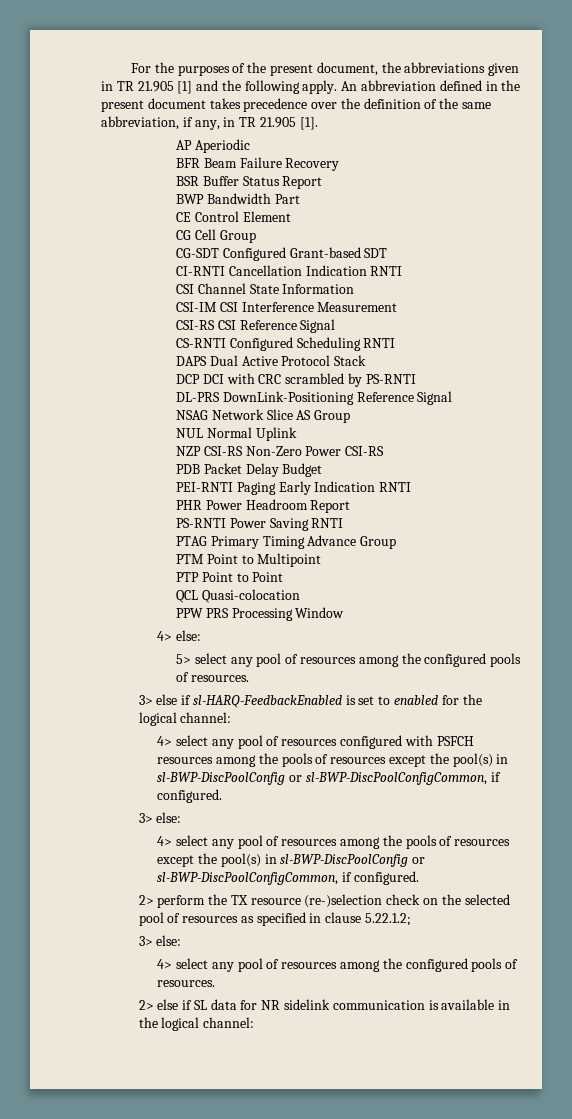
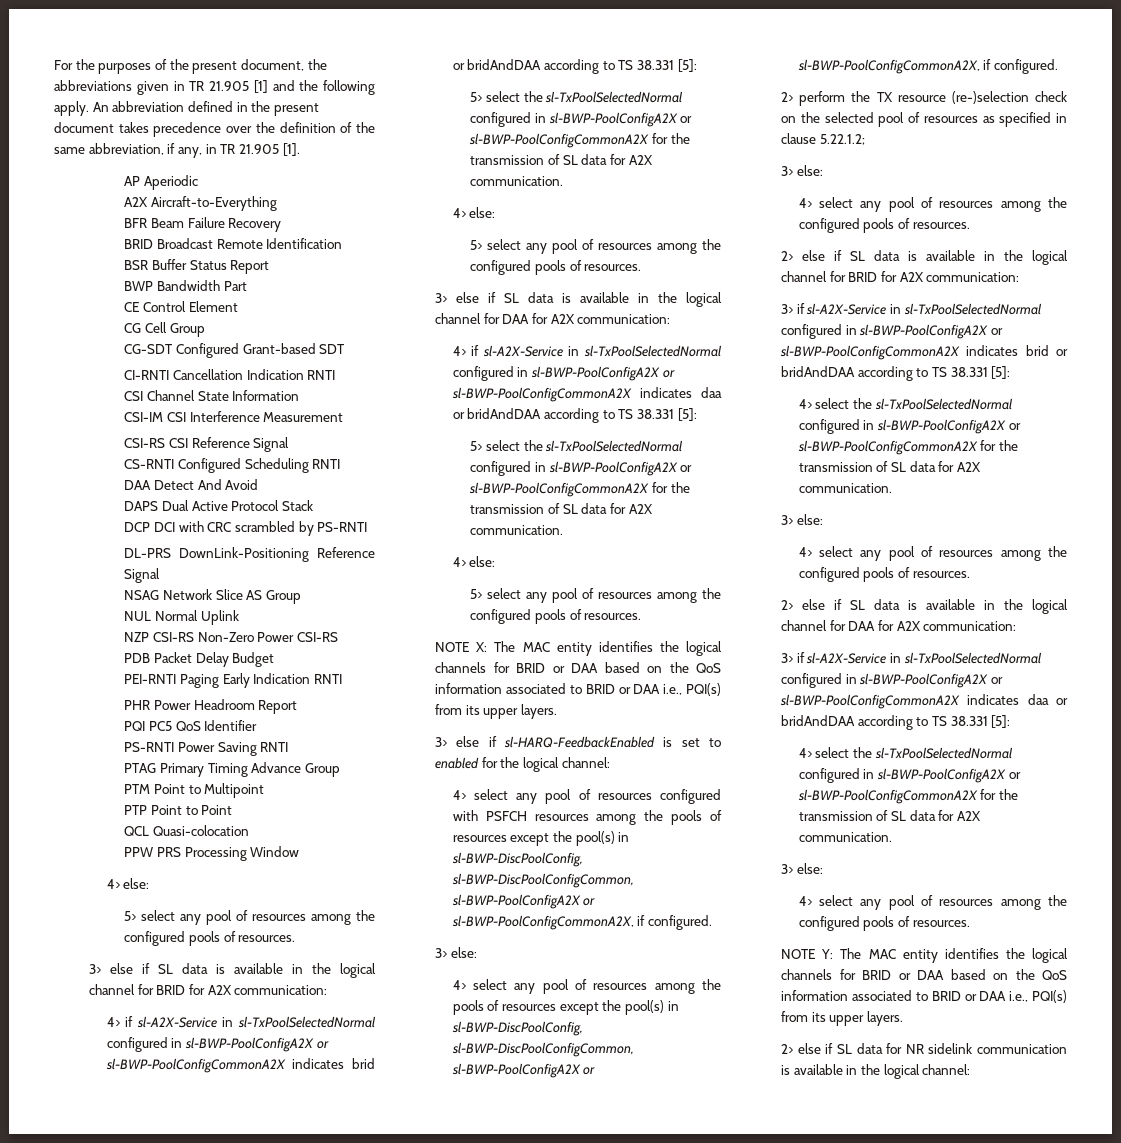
(250, 146) none -> [124,196,277,211] // A2X Aircraft-to-Everything
(340, 164) none -> [124,238,343,249] // BRID Broadcast Remote Identification
(396, 343) none -> [124,479,259,490] // DAA Detect And Avoid
(351, 506) none -> [124,720,258,731] // PQI PC5 QoS Identifier
(249, 678) none -> [89,963,376,978] [89,984,328,995] [106,1016,377,1028] [106,1037,329,1052] [105,1058,376,1073] [452,59,697,74] [470,91,684,103] [470,112,693,127] [469,133,690,148] [470,154,653,165] [470,176,564,186] [452,207,496,218] [470,239,721,254] [470,260,642,275] [435,292,722,307] [435,313,671,324] [452,345,723,357] [452,366,675,381] [451,387,722,402] [452,408,697,423] [470,440,684,452] [470,461,693,476] [469,482,690,497] [470,503,653,514] [470,525,564,535] [452,556,496,567] [470,588,721,603] [470,609,642,624] [435,641,722,656] [435,662,721,673] [435,683,721,696] [435,704,558,719] // 3> else if SL data is available in the logical channel for BRID for A2X communication: // 4> if sl-A2X-Service in sl-TxPoolSelectedNormal configured in sl-BWP-PoolConfigA2X or sl-BWP-PoolConfigCommonA2X indicates brid or bridAndDAA according to TS 38.331 [5]: // 5> select the sl-TxPoolSelectedNormal configured in sl-BWP-PoolConfigA2X or sl-BWP-PoolConfigCommonA2X for the transmission of SL data for A2X communication. // 4> else: // 5> select any pool of resources among the configured pools of resources. // 3> else if SL data is available in the logical channel for DAA for A2X communication: // 4> if sl-A2X-Service in sl-TxPoolSelectedNormal configured in sl-BWP-PoolConfigA2X or sl-BWP-PoolConfigCommonA2X indicates daa or bridAndDAA according to TS 38.331 [5]: // 5> select the sl-TxPoolSelectedNormal configured in sl-BWP-PoolConfigA2X or sl-BWP-PoolConfigCommonA2X for the transmission of SL data for A2X communication. // 4> else: // 5> select any pool of resources among the configured pools of resources. // NOTE X: The MAC entity identifies the logical channels for BRID or DAA based on the QoS information associated to BRID or DAA i.e., PQI(s) from its upper layers.
[157,772,487,785] sl-BWP-DiscPoolConfig or sl-BWP-DiscPoolConfigCommon, -> [451,852,583,867] [451,873,634,888] [451,894,596,909] [451,915,634,930] sl-BWP-DiscPoolConfig, sl-BWP-DiscPoolConfigCommon, sl-BWP-PoolConfigA2X or sl-BWP-PoolConfigCommonA2X,
[280,854,426,867] [157,872,339,885] sl-BWP-DiscPoolConfig or sl-BWP-DiscPoolConfigCommon, -> [451,1021,583,1036] [451,1042,634,1057] [451,1063,596,1078] [797,59,980,74] sl-BWP-DiscPoolConfig, sl-BWP-DiscPoolConfigCommon, sl-BWP-PoolConfigA2X or sl-BWP-PoolConfigCommonA2X,
(216, 983) none -> [781,250,1068,265] [781,271,1020,282] [781,303,1042,315] [781,324,1004,339] [780,345,1068,360] [781,366,1011,381] [798,398,1013,410] [798,419,1021,434] [797,440,1019,455] [798,461,981,472] [798,483,892,493] [781,514,823,525] [798,546,1067,561] [798,567,970,582] [781,599,1068,614] [781,620,1017,631] [781,652,1042,664] [781,673,1004,688] [780,694,1068,709] [781,715,1011,730] [798,747,1013,759] [798,768,1021,783] [797,789,1019,804] [798,810,981,821] [798,832,892,842] [781,863,823,874] [798,895,1067,910] [798,916,970,931] [781,948,1068,963] [781,969,1067,980] [781,990,1067,1003] [781,1011,904,1026] // 2> else if SL data is available in the logical channel for BRID for A2X communication: // 3> if sl-A2X-Service in sl-TxPoolSelectedNormal configured in sl-BWP-PoolConfigA2X or sl-BWP-PoolConfigCommonA2X indicates brid or bridAndDAA according to TS 38.331 [5]: // 4> select the sl-TxPoolSelectedNormal configured in sl-BWP-PoolConfigA2X or sl-BWP-PoolConfigCommonA2X for the transmission of SL data for A2X communication. // 3> else: // 4> select any pool of resources among the configured pools of resources. // 2> else if SL data is available in the logical channel for DAA for A2X communication: // 3> if sl-A2X-Service in sl-TxPoolSelectedNormal configured in sl-BWP-PoolConfigA2X or sl-BWP-PoolConfigCommonA2X indicates daa or bridAndDAA according to TS 38.331 [5]: // 4> select the sl-TxPoolSelectedNormal configured in sl-BWP-PoolConfigA2X or sl-BWP-PoolConfigCommonA2X for the transmission of SL data for A2X communication. // 3> else: // 4> select any pool of resources among the configured pools of resources. // NOTE Y: The MAC entity identifies the logical channels for BRID or DAA based on the QoS information associated to BRID or DAA i.e., PQI(s) from its upper layers.

